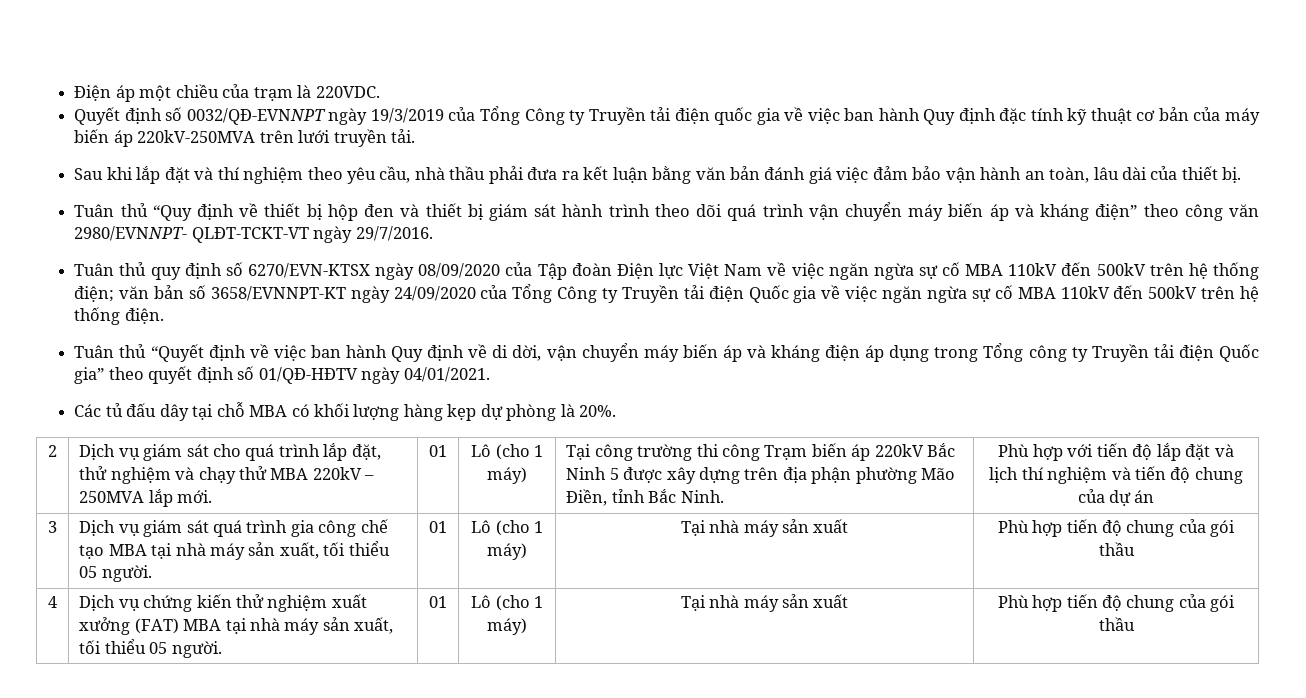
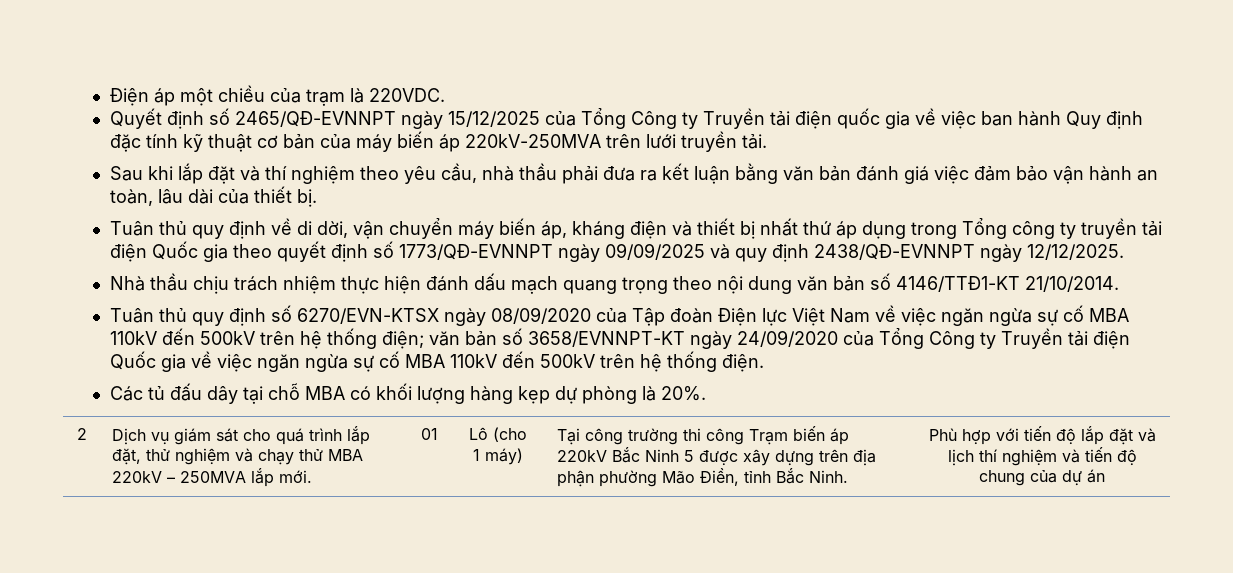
[186,108,444,125] 0032/QĐ-EVNNPT ngày 19/3/2019 -> [234,111,540,129] 2465/QĐ-EVNNPT ngày 15/12/2025
[152,202,1260,221] [74,226,433,243] “Quy định về thiết bị hộp đen và thiết bị giám sát hành trình theo dõi quá trình vận chuyển máy biến áp và kháng điện” theo công văn 2980/EVNNPT- QLĐT-TCKT-VT ngày 29/7/2016. -> [191,218,1162,239] [109,241,1124,262] [109,273,1119,294] quy định về di dời, vận chuyển máy biến áp, kháng điện và thiết bị nhất thứ áp dụng trong Tổng công ty truyền tải điện Quốc gia theo quyết định số 1773/QĐ-EVNNPT ngày 09/09/2025 và quy định 2438/QĐ-EVNNPT ngày 12/12/2025. // Nhà thầu chịu trách nhiệm thực hiện đánh dấu mạch quang trọng theo nội dung văn bản số 4146/TTĐ1-KT 21/10/2014.
[74,343,1260,362] [74,366,490,384] // Tuân thủ “Quyết định về việc ban hành Quy định về di dời, vận chuyển máy biến áp và kháng điện áp dụng trong Tổng công ty Truyền tải điện Quốc gia” theo quyết định số 01/QĐ-HĐTV ngày 04/01/2021. -> (764, 363) none
[48,521,57,533] [79,519,388,537] [79,541,390,560] [79,565,152,582] [429,521,447,533] [471,520,543,536] [487,543,527,560] [680,519,849,537] [997,519,1236,537] [1098,542,1135,556] [48,596,57,608] [79,594,367,612] [79,617,394,635] [79,639,222,658] [429,596,447,608] [471,595,543,611] [487,618,527,635] [680,594,849,612] [997,594,1236,612] [1098,617,1135,631] // 3 | Dịch vụ giám sát quá trình gia công chế tạo MBA tại nhà máy sản xuất, tối thiểu 05 người. | 01 | Lô (cho 1 máy) | Tại nhà máy sản xuất | Phù hợp tiến độ chung của gói thầu // 4 | Dịch vụ chứng kiến thử nghiệm xuất xưởng (FAT) MBA tại nhà máy sản xuất, tối thiểu 05 người. | 01 | Lô (cho 1 máy) | Tại nhà máy sản xuất | Phù hợp tiến độ chung của gói thầu -> (1105, 476) none

